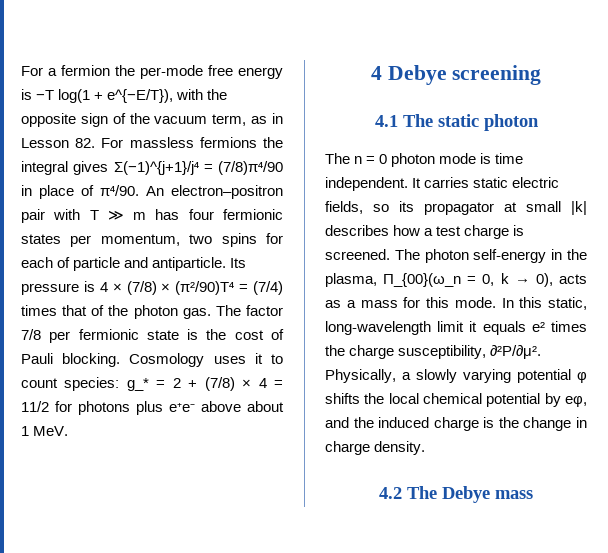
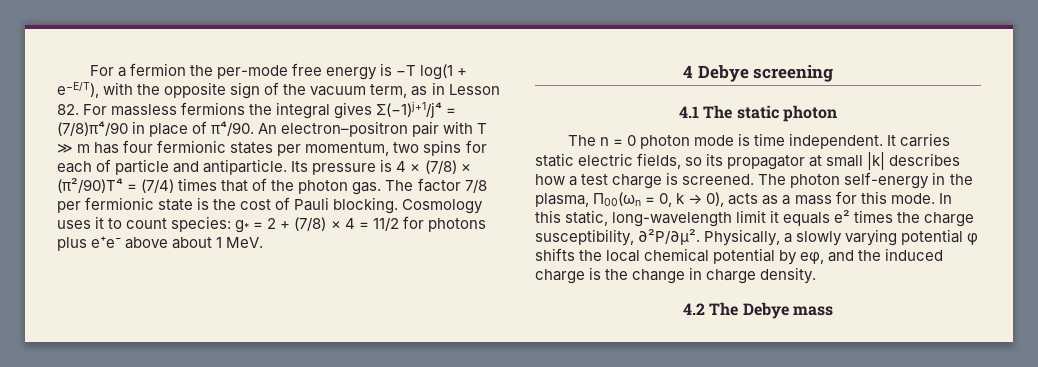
[107,89,174,103] e^{−E/T}), -> [57,82,99,98] e−E/T),
[113,161,199,175] Σ(−1)^{j+1}/j⁴ -> [376,101,443,118] Σ(−1)j+1/j⁴
[126,378,149,391] g_* -> [235,220,250,233] g*
[383,273,462,287] Π_{00}(ω_n -> [593,192,642,206] Π00(ωn

